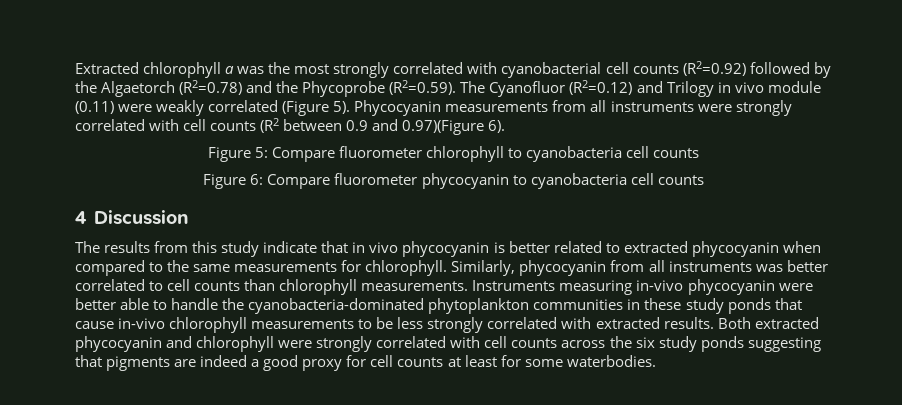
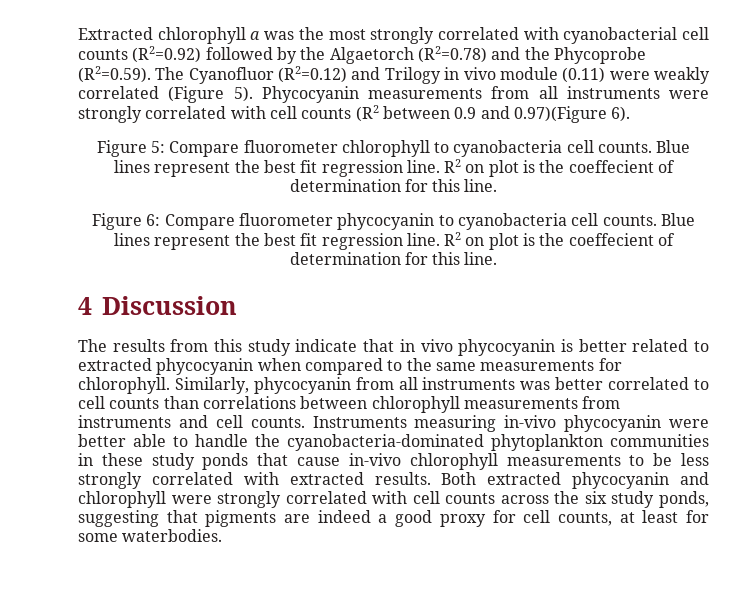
[653,148,700,158] counts -> [598,140,691,153] [113,159,676,177] [289,179,498,192] counts. Blue lines represent the best fit regression line. R2 on plot is the coeffecient of determination for this line.
[657,175,704,185] counts -> [602,213,695,226] [113,232,676,250] [289,252,498,265] counts. Blue lines represent the best fit regression line. R2 on plot is the coeffecient of determination for this line.
[279,279,469,295] chlorophyll measurements. -> [202,396,621,413] [78,415,305,428] correlations between chlorophyll measurements from instruments and cell counts.
[700,336,744,352] ponds -> [659,491,709,508] ponds,
[397,357,444,367] counts -> [557,512,612,526] counts,

